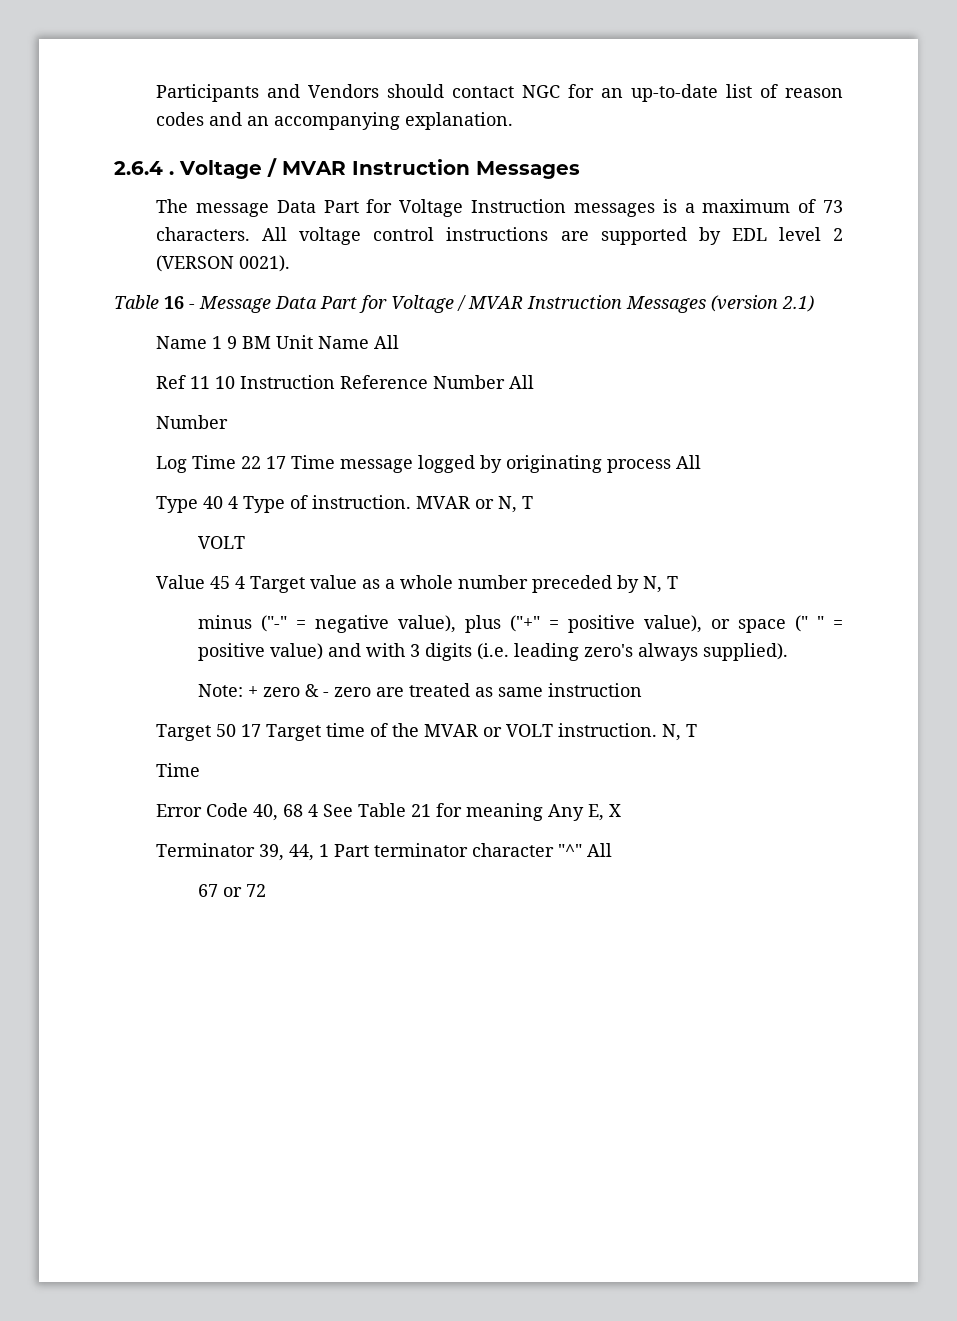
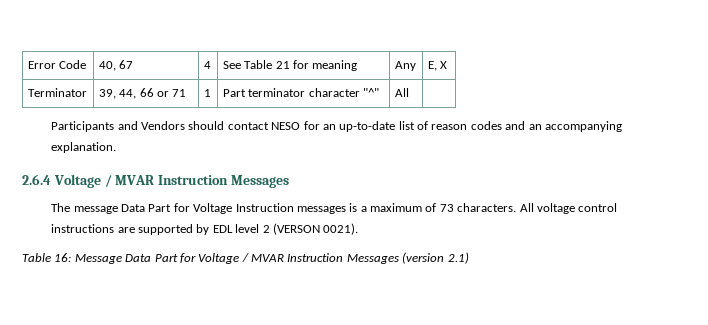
(156, 93) none -> [27,60,87,69] [98,60,134,71] [203,61,211,69] [222,60,358,71] [394,61,416,71] [427,61,448,71] [27,88,87,97] [98,88,187,99] [203,89,211,97] [222,88,379,97] [394,88,409,97] Error Code | 40, 67 | 4 | See Table 21 for meaning | Any | E, X // Terminator | 39, 44, 66 or 71 | 1 | Part terminator character "^" | All | //
[522,85,561,98] NGC -> [271,122,301,130] NESO
[169,171,174,175] . -> (51, 179) none
[164,296,195,309] 16 - -> [54,253,72,262] 16:
[156,335,400,349] [156,375,535,389] [156,415,229,429] [156,455,702,473] [156,495,534,513] [198,536,246,549] [156,575,679,593] [198,615,843,633] [198,643,789,661] [198,683,643,697] [156,723,698,741] [156,763,201,777] [156,803,622,821] [156,843,613,861] [198,884,267,897] // Name 1 9 BM Unit Name All // Ref 11 10 Instruction Reference Number All // Number // Log Time 22 17 Time message logged by originating process All // Type 40 4 Type of instruction. MVAR or N, T // VOLT // Value 45 4 Target value as a whole number preceded by N, T // minus ("-" = negative value), plus ("+" = positive value), or space (" " = positive value) and with 3 digits (i.e. leading zero's always supplied). // Note: + zero & - zero are treated as same instruction // Target 50 17 Target time of the MVAR or VOLT instruction. N, T // Time // Error Code 40, 68 4 See Table 21 for meaning Any E, X // Terminator 39, 44, 1 Part terminator character "^" All // 67 or 72 -> (469, 258) none

